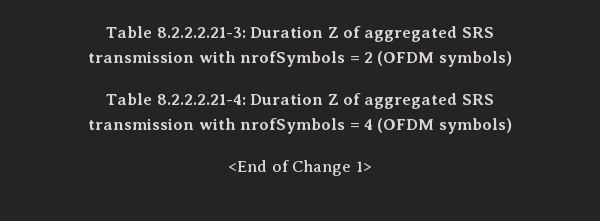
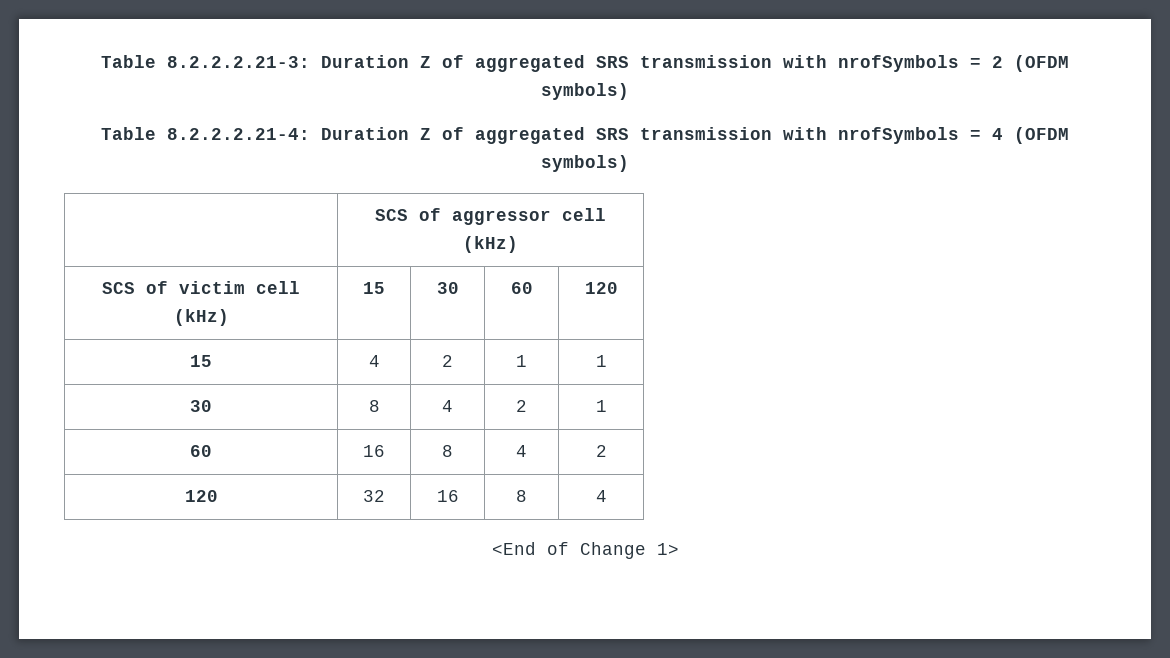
(512, 126) none -> [375,208,606,225] [463,236,518,253] [102,281,300,294] [173,309,229,326] [363,282,385,294] [436,282,459,294] [510,282,533,294] [584,282,618,294] [190,355,212,367] [368,355,380,367] [442,355,453,367] [516,355,527,367] [595,355,607,367] [190,400,212,412] [368,400,380,412] [442,400,453,412] [516,400,527,412] [595,400,607,412] [190,445,212,457] [363,445,385,457] [442,445,453,457] [516,445,527,457] [595,445,607,457] [184,490,218,502] [363,490,385,502] [436,490,459,502] [516,490,527,502] [595,490,607,502] // | SCS of aggressor cell (kHz) // SCS of victim cell (kHz) | 15 | 30 | 60 | 120 // 15 | 4 | 2 | 1 | 1 // 30 | 8 | 4 | 2 | 1 // 60 | 16 | 8 | 4 | 2 // 120 | 32 | 16 | 8 | 4

